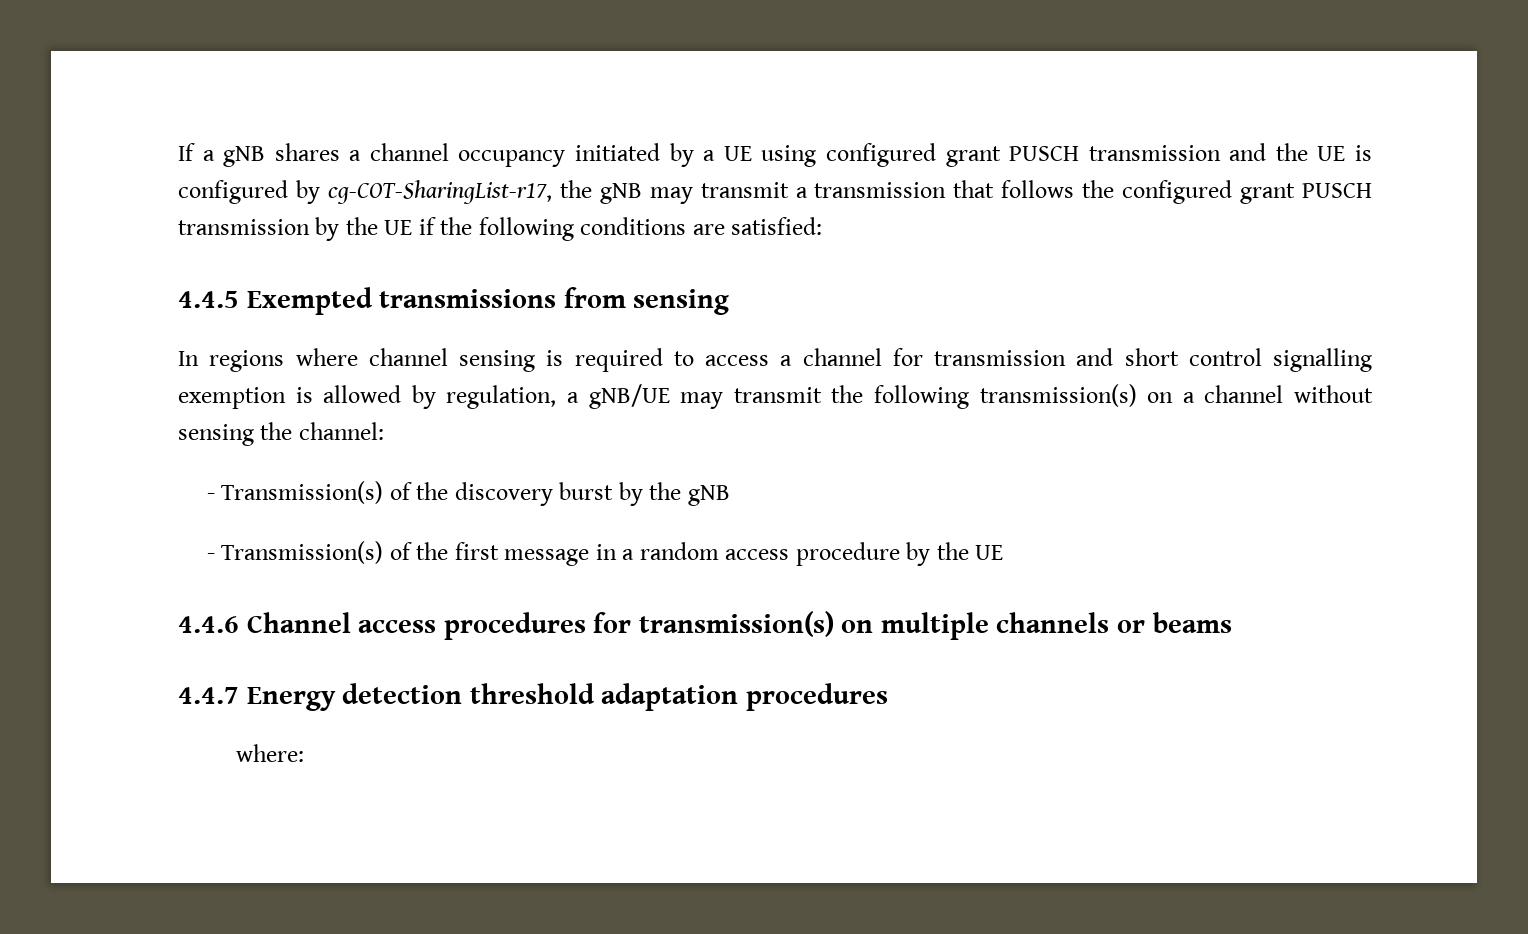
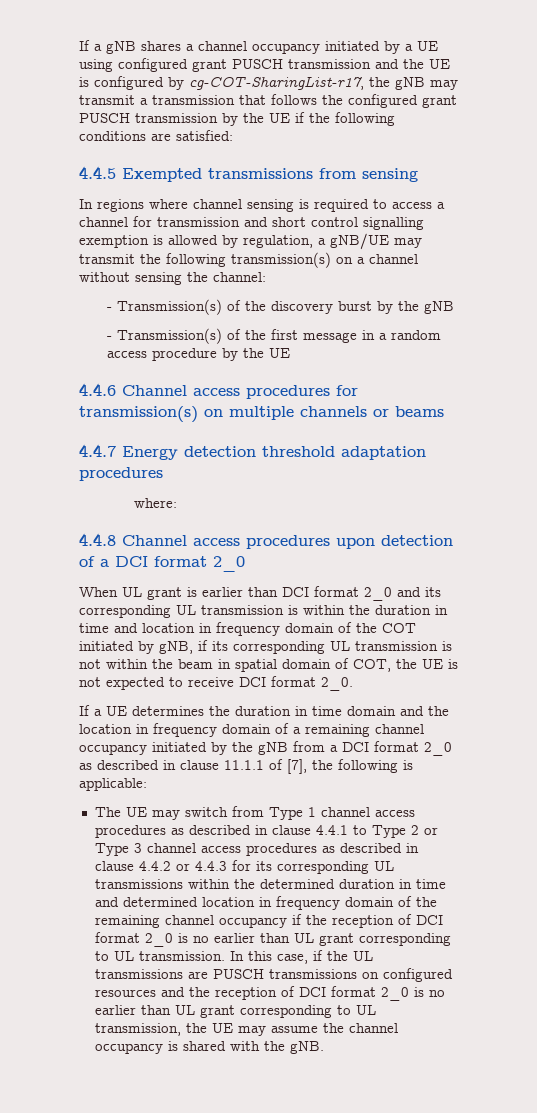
(304, 753) none -> [79,533,453,549] [79,556,245,572] [79,586,441,601] [79,605,448,618] [79,622,416,636] [79,640,452,654] [79,658,458,672] [79,676,353,691] [79,705,449,716] [79,723,424,737] [79,741,452,756] [79,759,413,774] [79,778,147,791] [94,806,415,820] [94,825,438,838] [94,843,419,856] [94,860,394,874] [94,879,446,889] [94,896,437,910] [94,914,443,928] [94,932,451,947] [94,950,373,964] [94,968,453,982] [94,986,445,1001] [94,1005,376,1018] [94,1023,398,1036] [94,1041,324,1054] // 4.4.8 Channel access procedures upon detection of a DCI format 2_0 // When UL grant is earlier than DCI format 2_0 and its corresponding UL transmission is within the duration in time and location in frequency domain of the COT initiated by gNB, if its corresponding UL transmission is not within the beam in spatial domain of COT, the UE is not expected to receive DCI format 2_0. // If a UE determines the duration in time domain and the location in frequency domain of a remaining channel occupancy initiated by the gNB from a DCI format 2_0 as described in clause 11.1.1 of [7], the following is applicable: // The UE may switch from Type 1 channel access procedures as described in clause 4.4.1 to Type 2 or Type 3 channel access procedures as described in clause 4.4.2 or 4.4.3 for its corresponding UL transmissions within the determined duration in time and determined location in frequency domain of the remaining channel occupancy if the reception of DCI format 2_0 is no earlier than UL grant corresponding to UL transmission. In this case, if the UL transmissions are PUSCH transmissions on configured resources and the reception of DCI format 2_0 is no earlier than UL grant corresponding to UL transmission, the UE may assume the channel occupancy is shared with the gNB.

